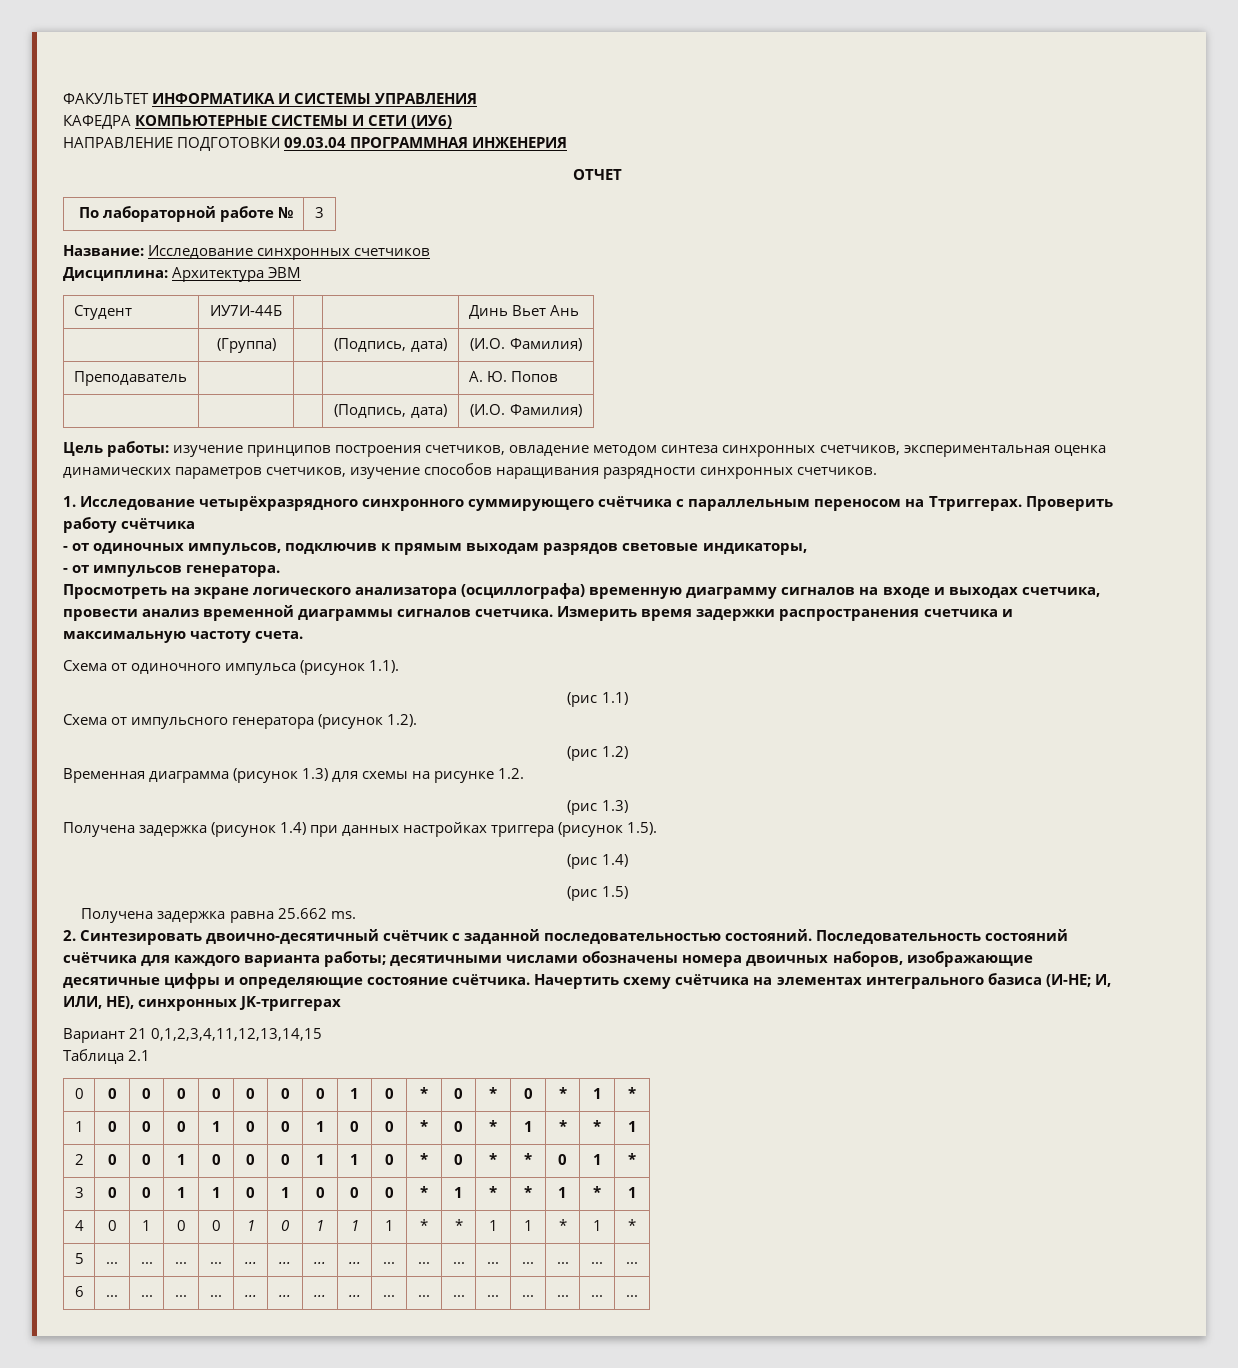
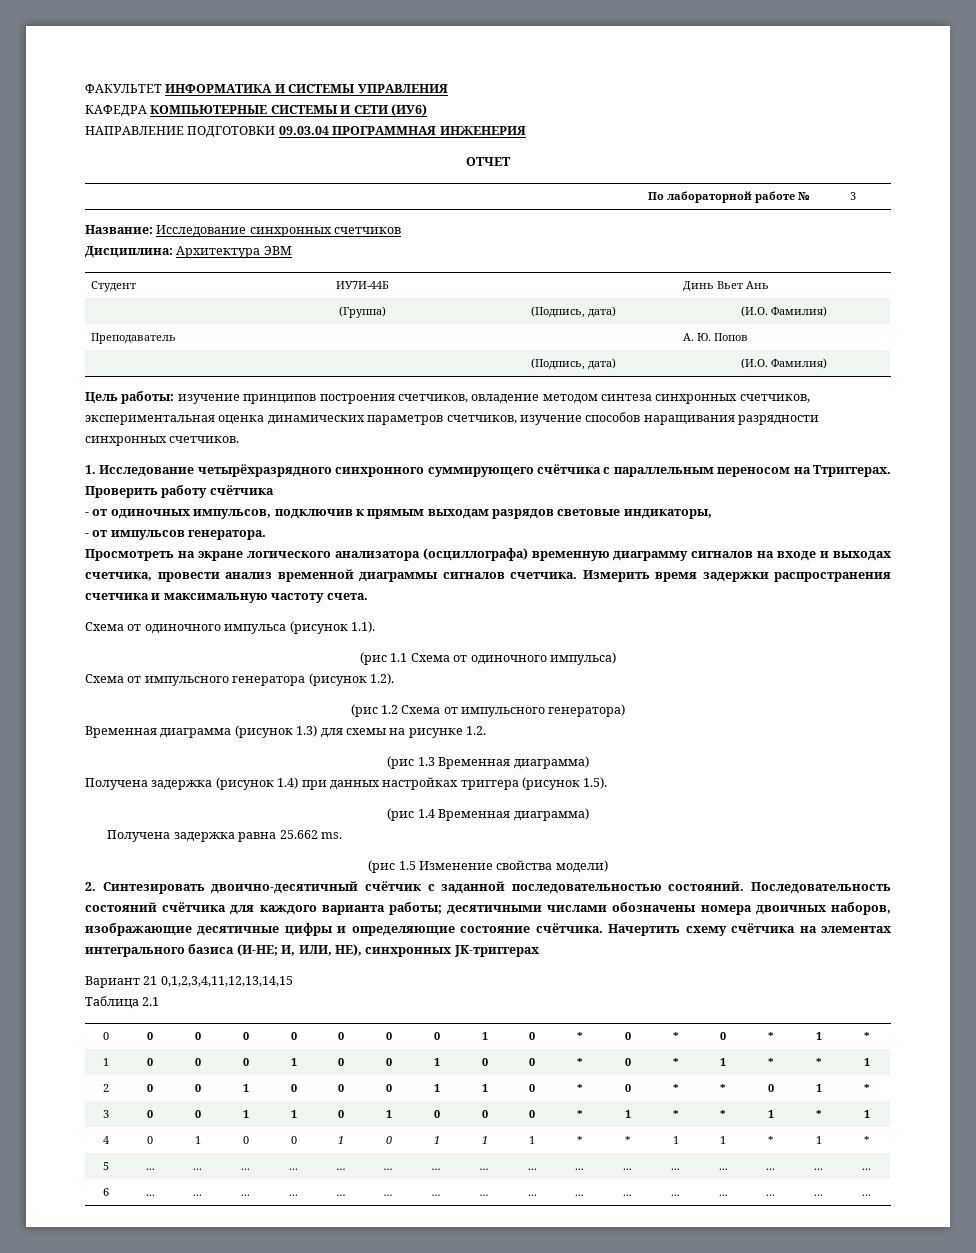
[601,692,628,705] 1.1) -> [390,652,616,665] 1.1 Схема от одиночного импульса)
[601,746,628,759] 1.2) -> [380,704,626,717] 1.2 Схема от импульсного генератора)
[601,800,628,813] 1.3) -> [417,756,589,769] 1.3 Временная диаграмма)
[601,854,628,867] [567,886,628,901] 1.4) // (рис 1.5) -> [417,808,589,821] 1.4 Временная диаграмма)
(356, 915) none -> [368,860,608,873] // (рис 1.5 Изменение свойства модели)

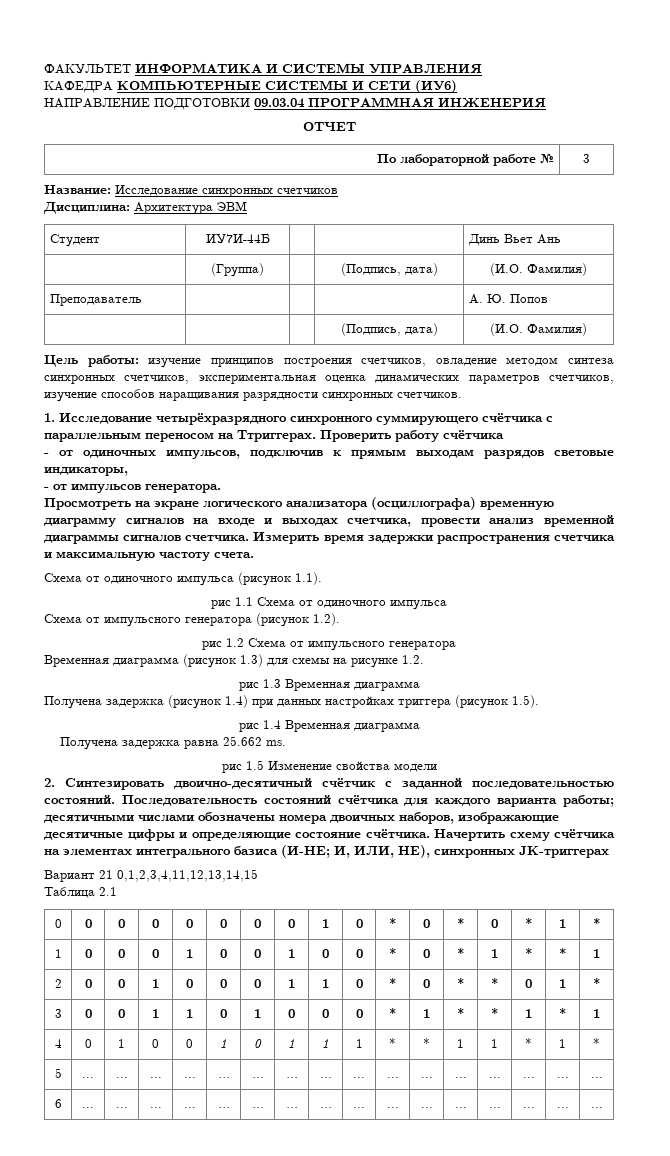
[360,652,388,665] (рис -> [211,600,231,609] рис
[549,652,616,665] импульса) -> [390,599,447,610] импульса
[350,704,378,717] (рис -> [202,641,222,650] рис
[548,704,626,717] генератора) -> [389,641,456,650] генератора
[387,756,415,769] (рис -> [238,682,259,691] рис
[513,756,589,769] диаграмма) -> [353,681,420,691] диаграмма
[387,808,415,821] (рис -> [238,723,259,732] рис
[513,808,589,821] диаграмма) -> [353,722,420,732] диаграмма
[368,860,396,873] (рис -> [221,764,242,773] рис
[555,860,608,873] модели) -> [393,763,437,772] модели

